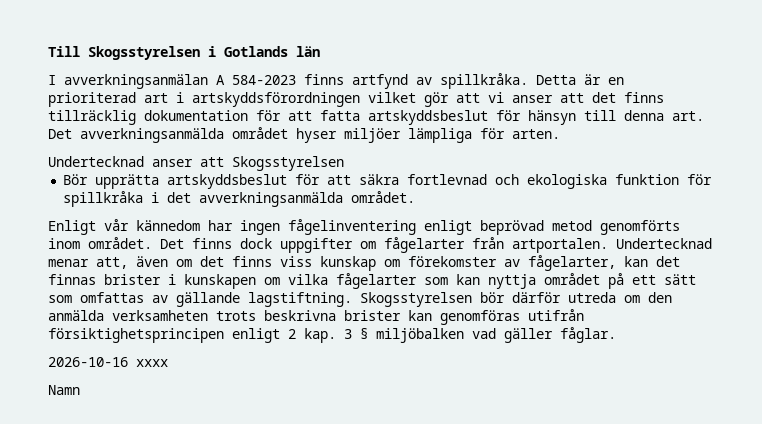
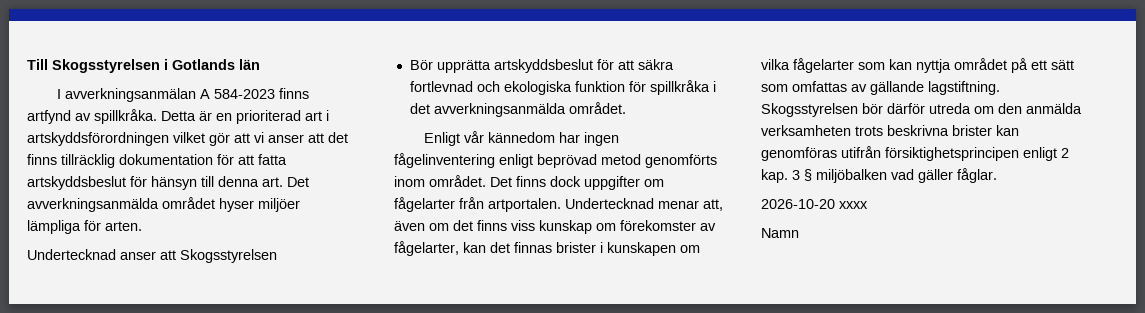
[48,357,128,367] 2026-10-16 -> [761,199,835,209] 2026-10-20

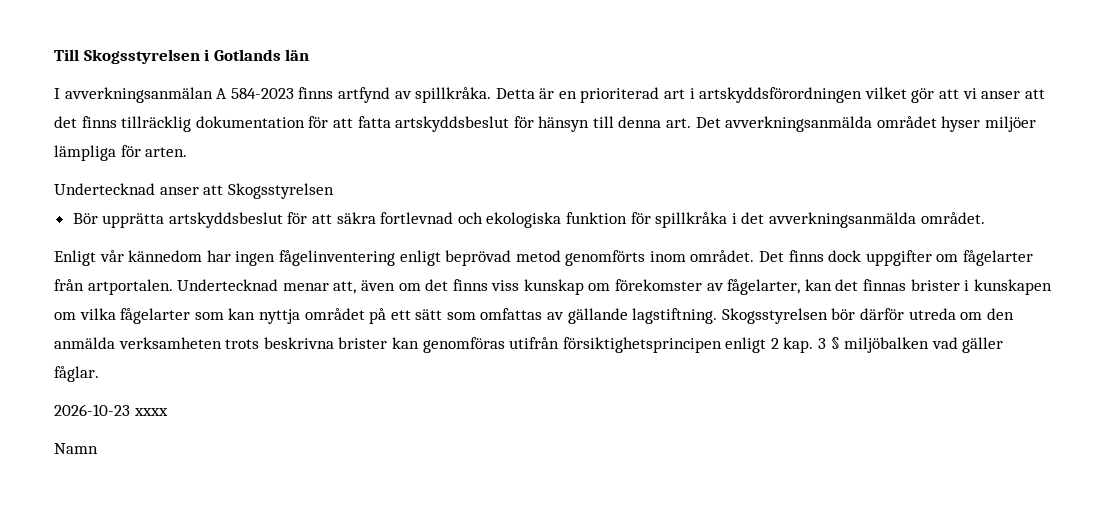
[761,199,835,209] 2026-10-20 -> [54,404,130,416] 2026-10-23

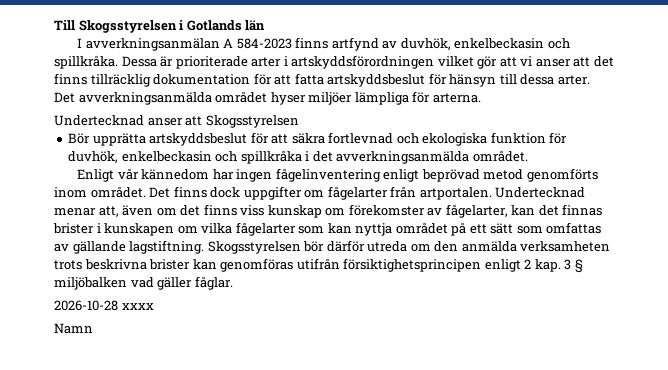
[415,87,686,103] spillkråka. Detta är en prioriterad art -> [400,38,570,50] [54,55,282,69] duvhök, enkelbeckasin och spillkråka. Dessa är prioriterade arter
[618,116,692,128] denna art. -> [520,74,590,85] dessa arter.
[145,147,188,157] arten. -> [432,93,481,103] arterna.
(651, 218) none -> [68,151,238,163] duvhök, enkelbeckasin och
[54,404,130,416] 2026-10-23 -> [54,300,118,311] 2026-10-28

